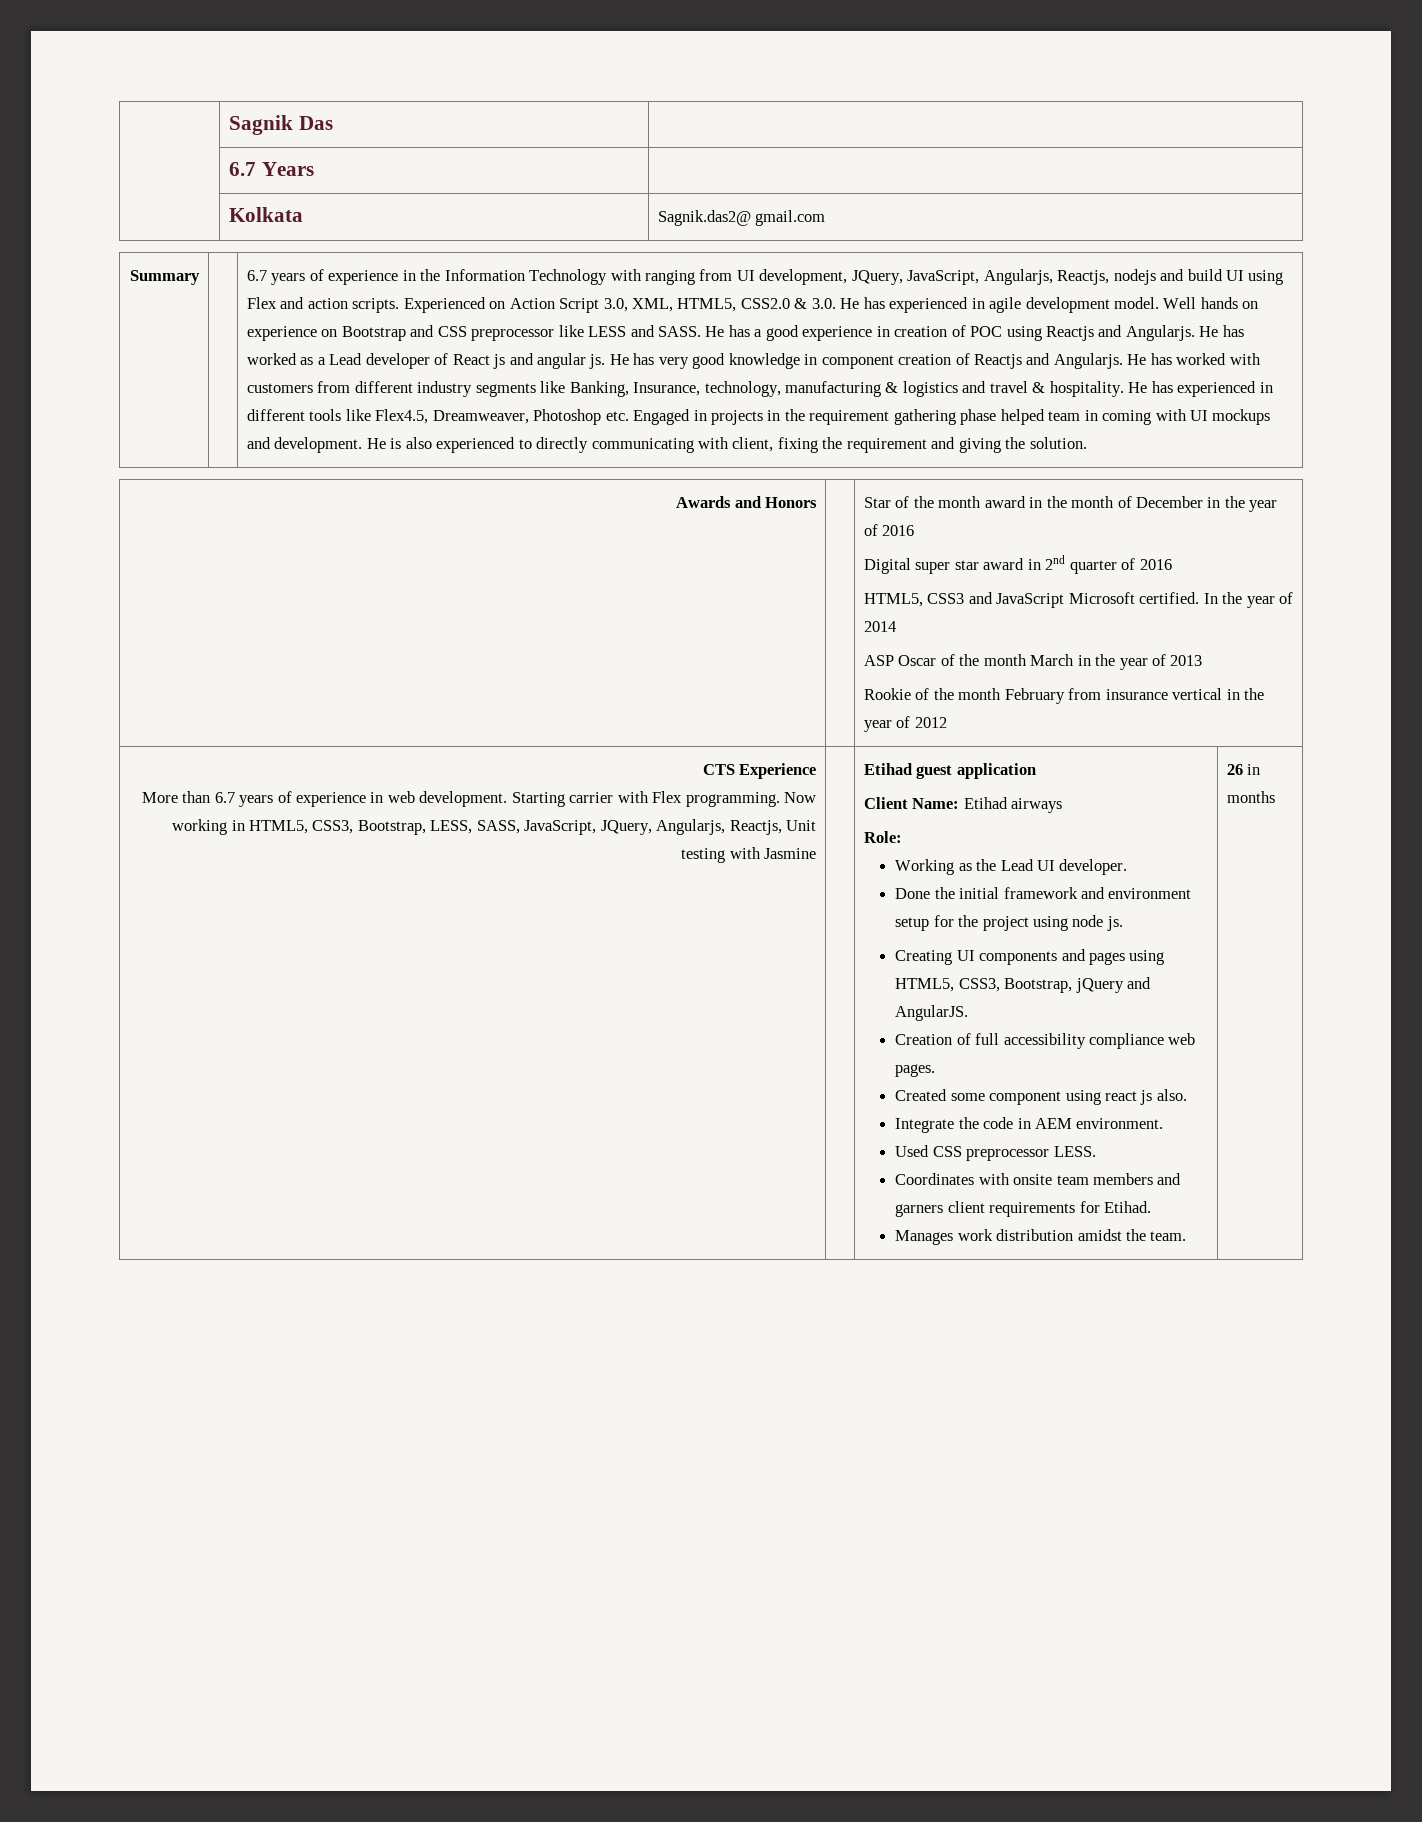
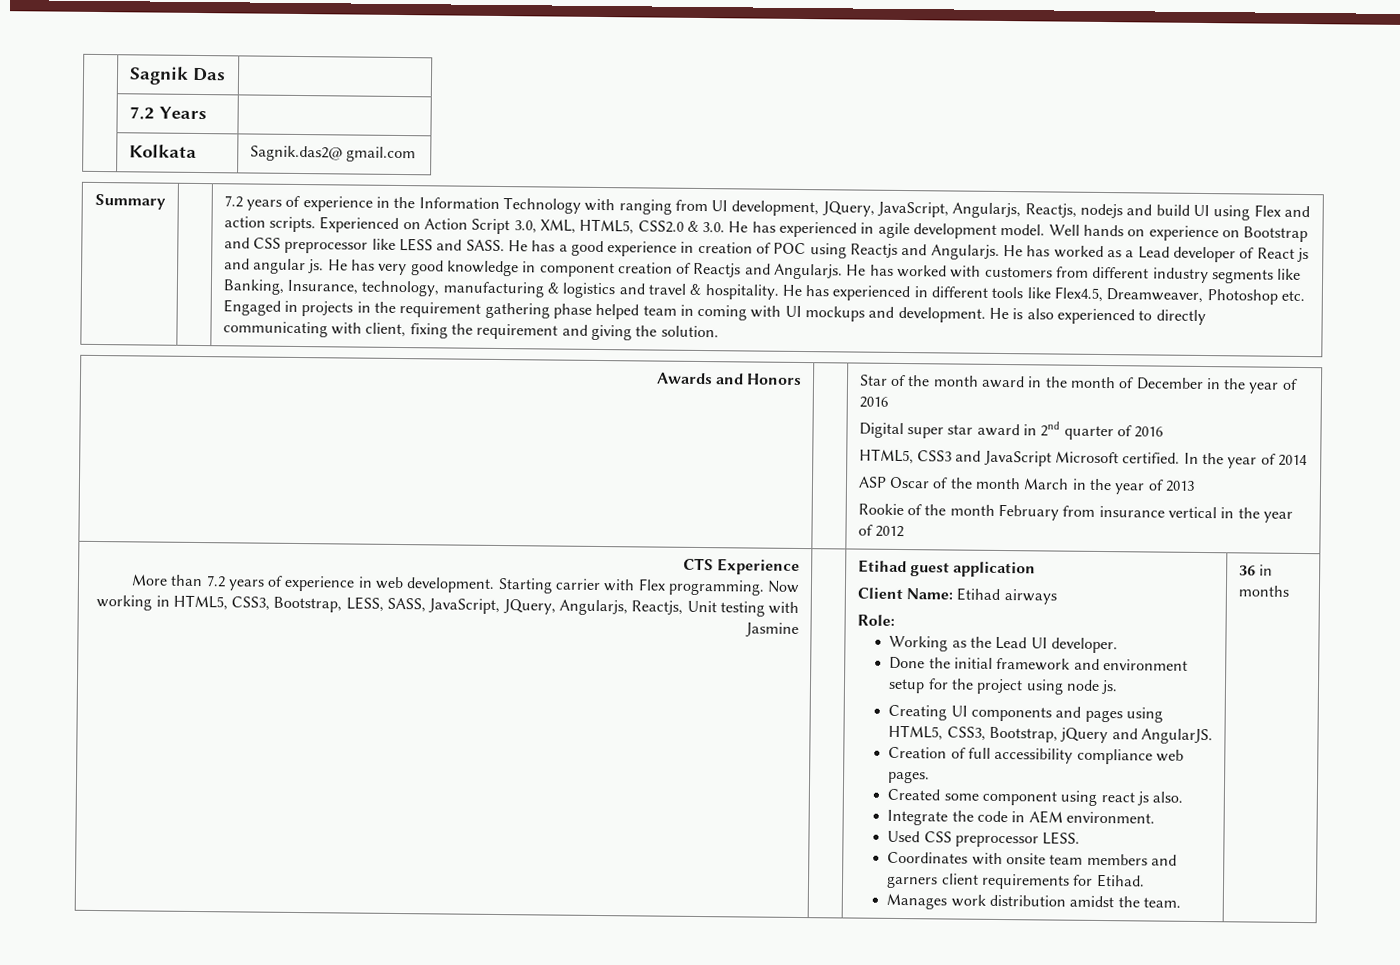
[228,162,256,176] 6.7 -> [128,106,155,120] 7.2
[246,270,267,281] 6.7 -> [223,195,243,208] 7.2
[214,792,235,803] 6.7 -> [205,575,226,588] 7.2
[1226,764,1243,775] 26 -> [1238,565,1256,576] 36

